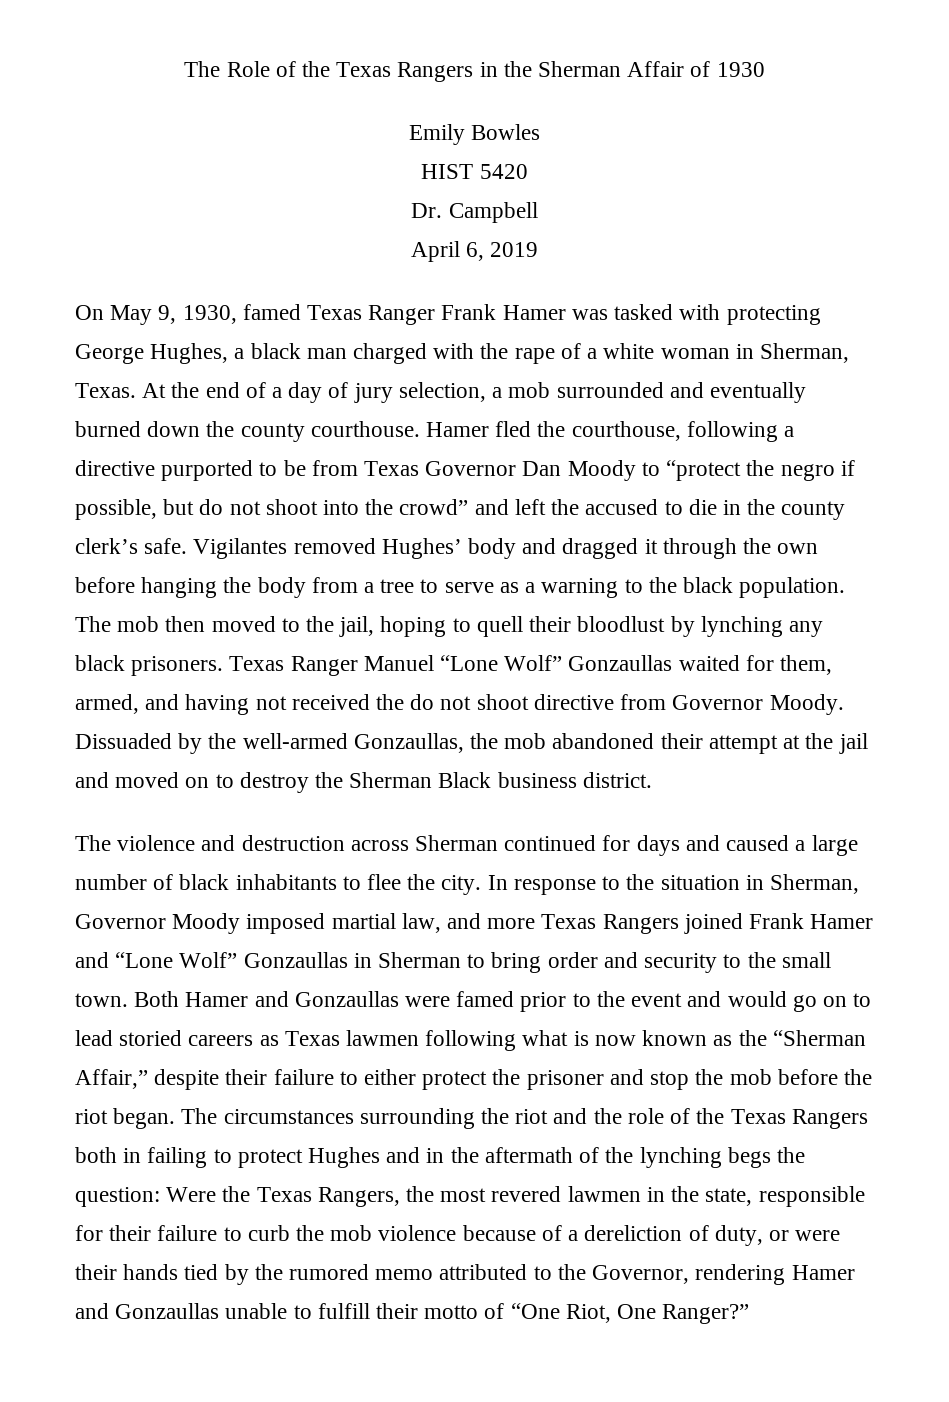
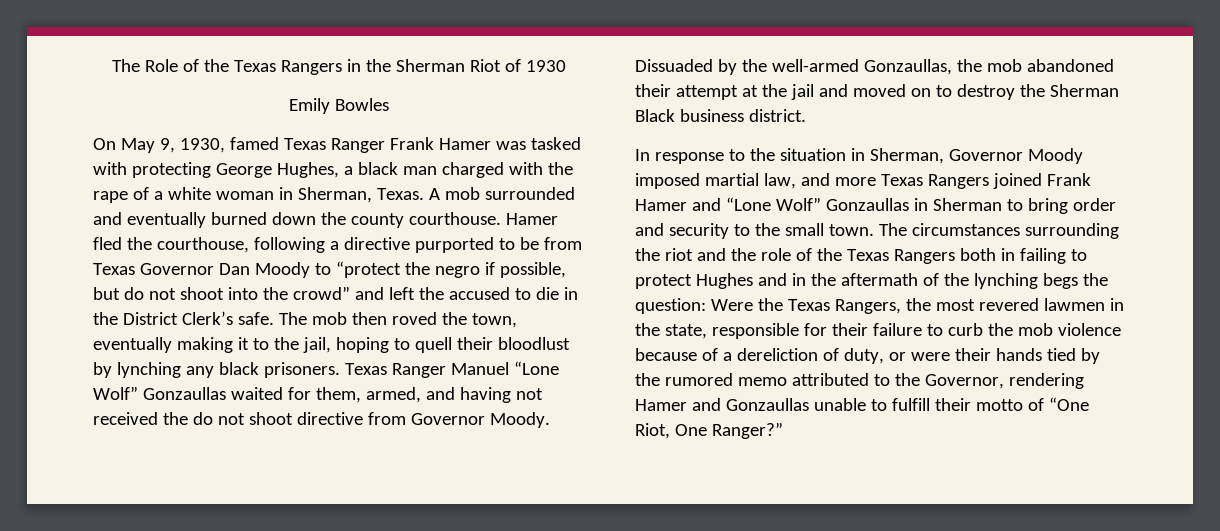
[627,61,685,77] Affair -> [469,59,501,72] Riot
[421,164,528,179] [411,202,538,223] [410,241,539,262] // HIST 5420 // Dr. Campbell // April 6, 2019 -> (389, 104) none
[142,382,503,403] At the end of a day of jury selection, a -> [428,188,440,200] A
[781,501,846,520] [75,538,819,559] [75,577,846,598] [75,616,276,632] county clerk’s safe. Vigilantes removed Hughes’ body and dragged it through the own before hanging the body from a tree to serve as a warning to the black population. The mob then moved -> [122,311,517,328] [93,337,249,353] District Clerk’s safe. The mob then roved the town, eventually making it
[75,835,858,856] [75,874,482,895] The violence and destruction across Sherman continued for days and caused a large number of black inhabitants to flee the city. -> (806, 115) none
[134,991,872,1012] [75,1030,866,1051] [75,1069,872,1090] [75,1108,176,1129] Both Hamer and Gonzaullas were famed prior to the event and would go on to lead storied careers as Texas lawmen following what is now known as the “Sherman Affair,” despite their failure to either protect the prisoner and stop the mob before the riot began. -> (874, 230) none

